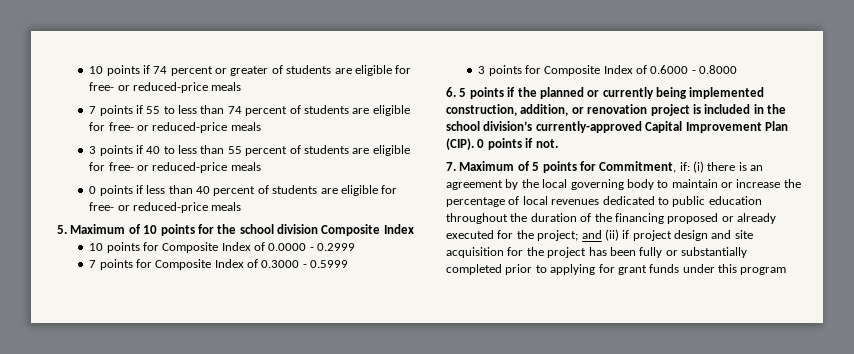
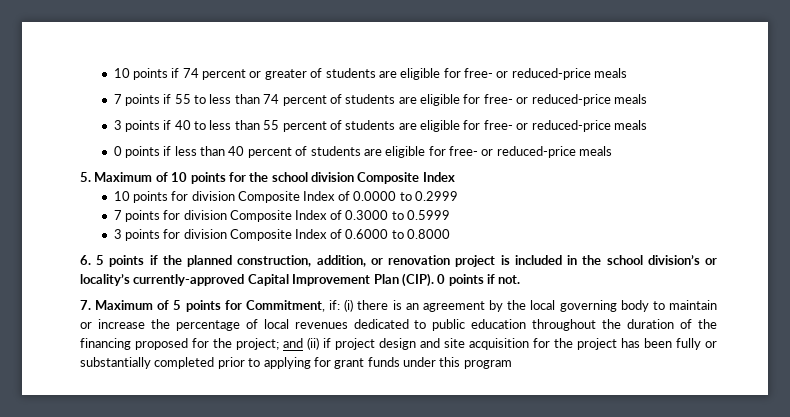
(159, 246) none -> [191,191,235,201] division
[309,247,314,251] - -> [399,192,412,201] to
(152, 263) none -> [183,210,227,220] division
[302,264,307,268] - -> [391,211,404,220] to
(541, 69) none -> [183,229,227,239] division
[691,70,696,74] - -> [391,230,404,239] to
[587,87,765,99] or currently being implemented -> (233, 261) none
(533, 126) none -> [705,258,718,265] [80,274,130,286] or locality’s
[721,213,776,224] [446,230,494,239] or already executed -> (188, 344) none

